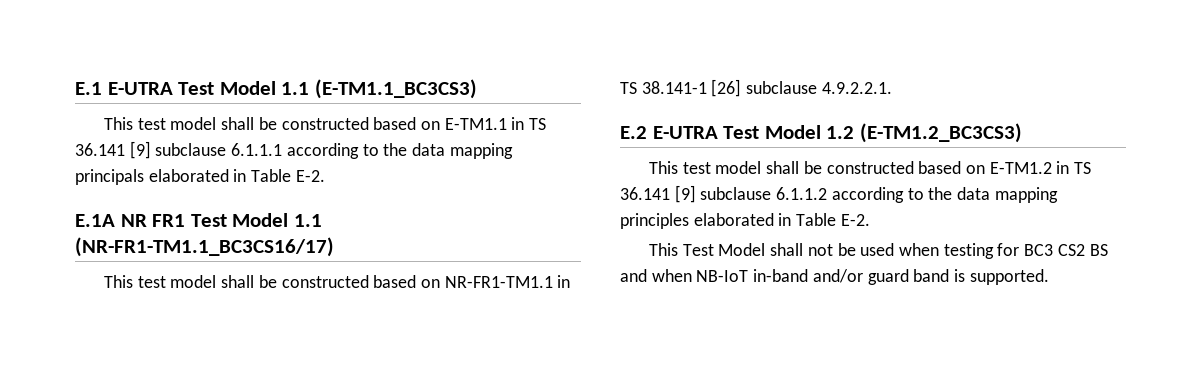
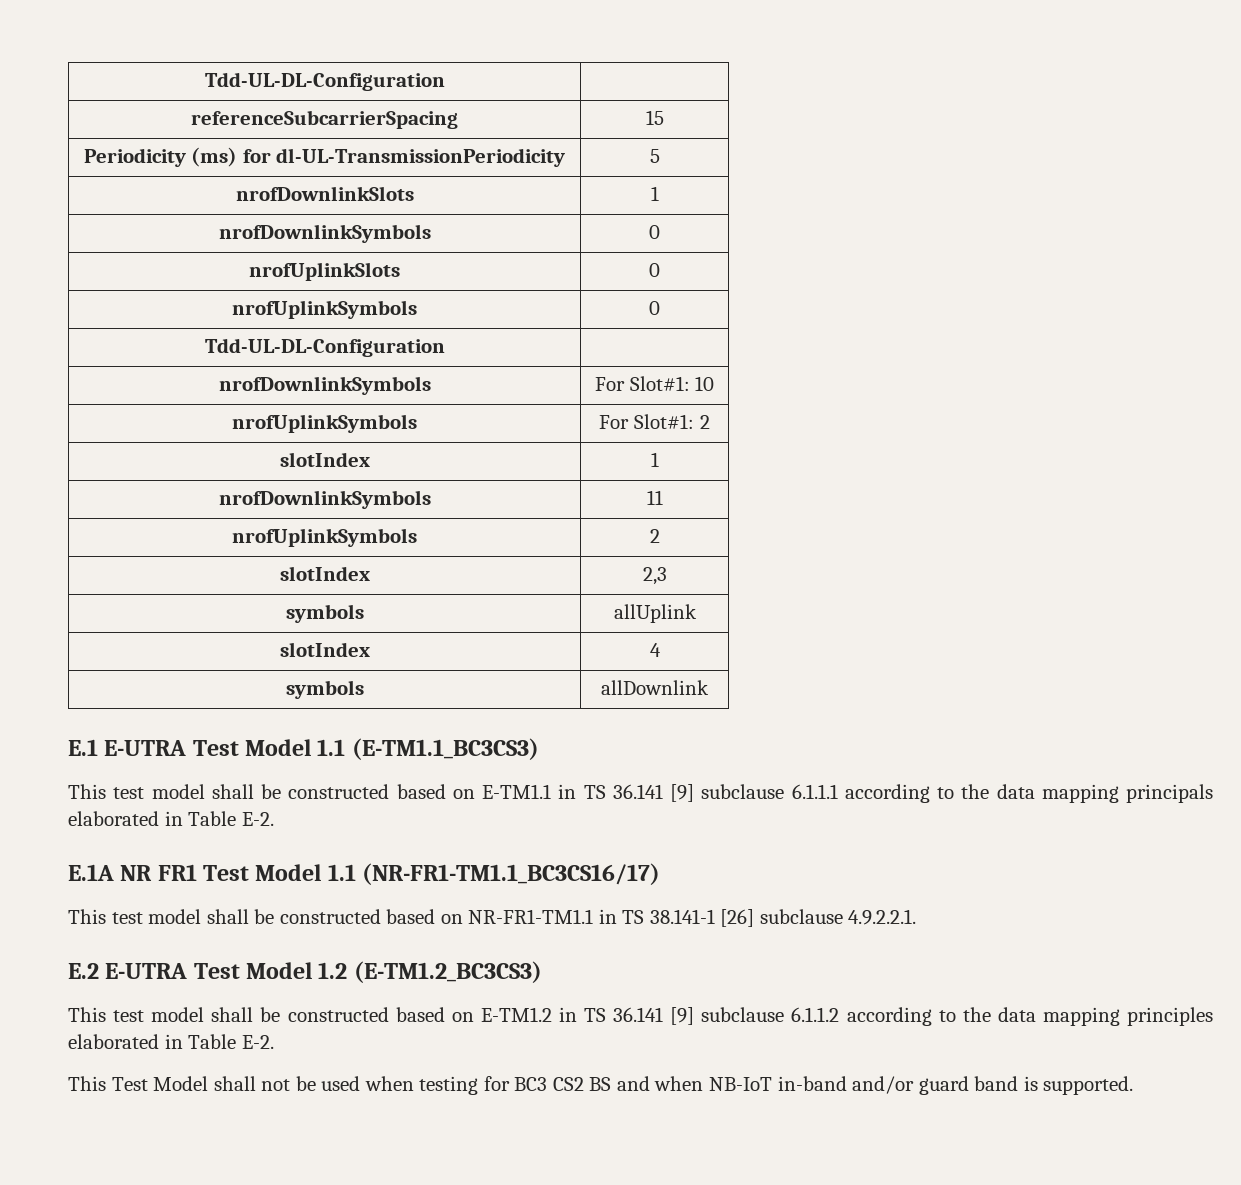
(75, 88) none -> [204,72,445,91] [191,110,458,129] [645,110,664,125] [83,147,566,167] [649,149,660,163] [235,186,414,201] [650,186,659,201] [218,224,431,243] [649,225,660,239] [249,262,400,281] [649,263,660,277] [232,300,417,319] [649,301,660,315] [204,338,445,357] [218,376,431,395] [594,376,715,391] [232,414,417,433] [599,414,710,429] [279,452,370,467] [650,452,659,467] [218,490,431,509] [646,490,663,505] [232,528,417,547] [649,529,660,543] [279,566,370,581] [642,567,667,585] [285,604,364,623] [613,604,697,623] [279,642,370,657] [649,643,661,657] [285,680,364,699] [601,680,709,695] Tdd-UL-DL-Configuration | // referenceSubcarrierSpacing | 15 // Periodicity (ms) for dl-UL-TransmissionPeriodicity | 5 // nrofDownlinkSlots | 1 // nrofDownlinkSymbols | 0 // nrofUplinkSlots | 0 // nrofUplinkSymbols | 0 // Tdd-UL-DL-Configuration | // nrofDownlinkSymbols | For Slot#1: 10 // nrofUplinkSymbols | For Slot#1: 2 // slotIndex | 1 // nrofDownlinkSymbols | 11 // nrofUplinkSymbols | 2 // slotIndex | 2,3 // symbols | allUplink // slotIndex | 4 // symbols | allDownlink //

